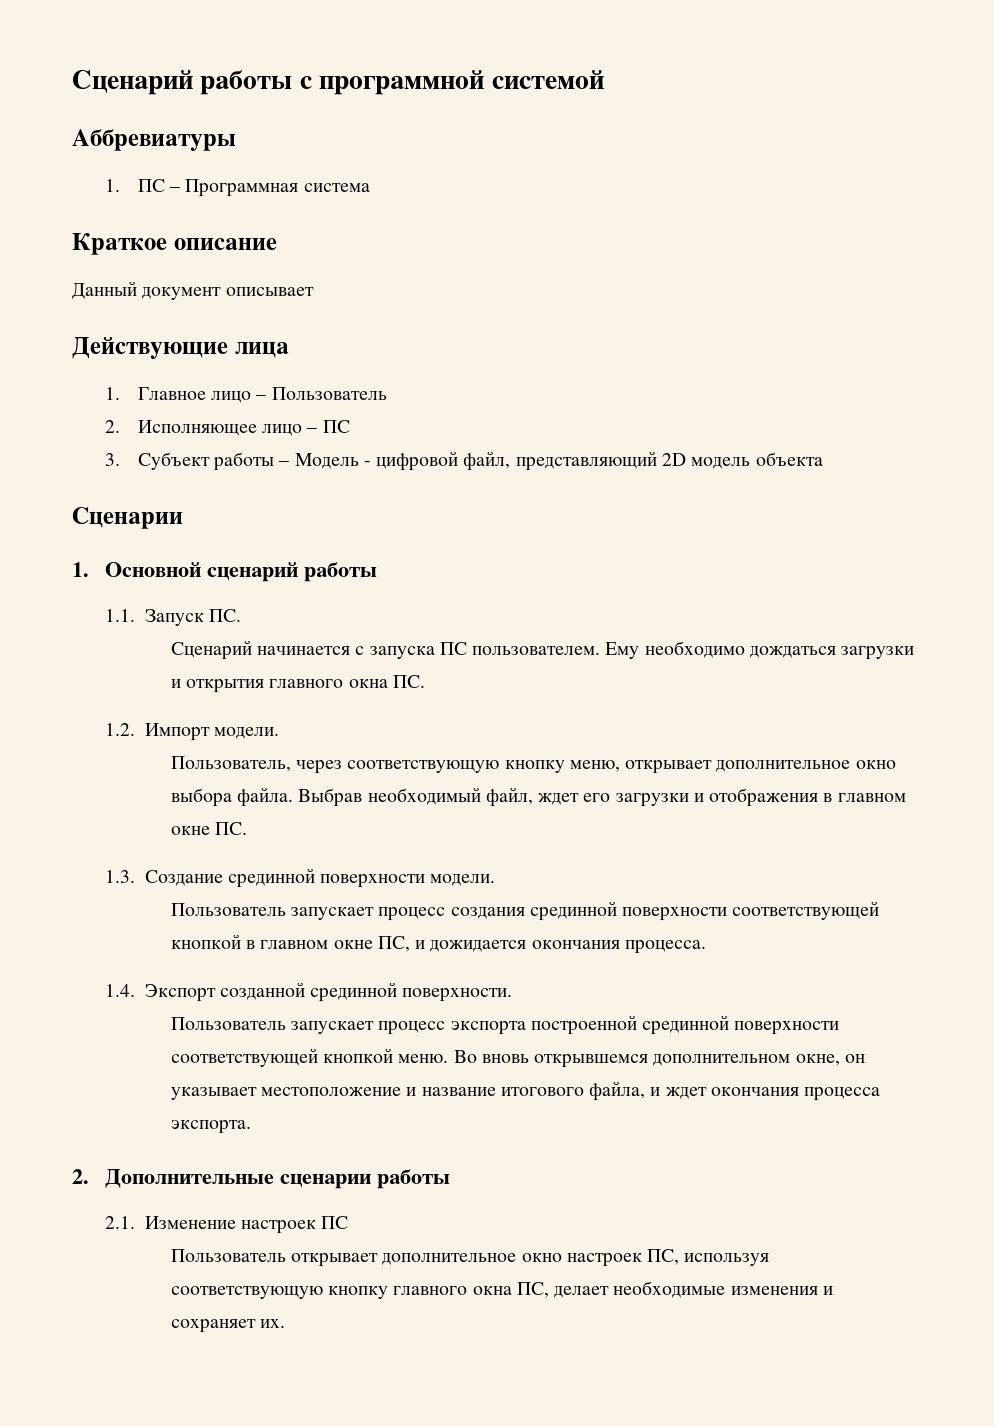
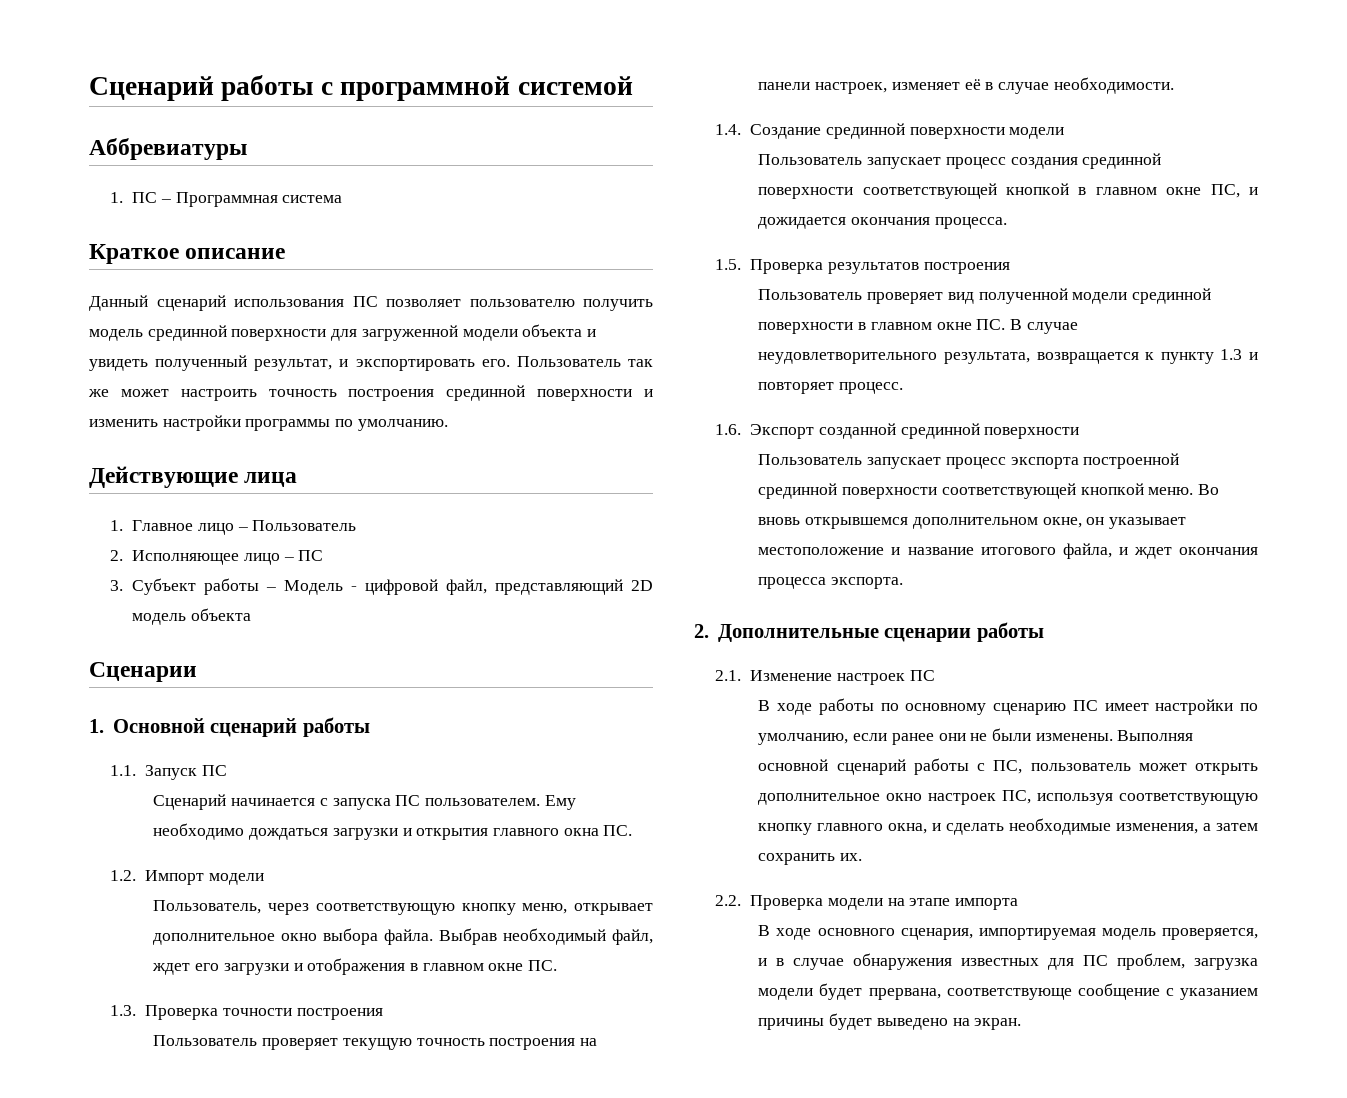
[142,287,314,300] документ описывает -> [156,295,653,311] [89,324,597,341] [89,355,654,371] [88,385,654,401] [89,415,448,431] сценарий использования ПС позволяет пользователю получить модель срединной поверхности для загруженной модели объекта и увидеть полученный результат, и экспортировать его. Пользователь так же может настроить точность построения срединной поверхности и изменить настройки программы по умолчанию.
[208,609,241,622] ПС. -> [201,765,227,776] ПС
[213,727,279,739] модели. -> [208,873,264,885] модели
(135, 876) none -> [145,1005,383,1020] [153,1035,597,1050] [758,77,1174,94] [715,124,742,135] Проверка точности построения // Пользователь проверяет текущую точность построения на панели настроек, изменяет её в случае необходимости. // 1.4.
[430,874,496,886] модели. -> [1009,127,1065,139] модели
[104,984,135,997] 1.4. -> [715,259,1010,274] [758,288,1211,304] [758,319,1078,334] [758,349,1258,364] [758,382,904,394] [715,424,742,435] 1.5. Проверка результатов построения // Пользователь проверяет вид полученной модели срединной поверхности в главном окне ПС. В случае неудовлетворительного результата, возвращается к пункту 1.3 и повторяет процесс. // 1.6.
[402,988,513,1002] поверхности. -> [984,427,1080,439] поверхности
[170,1249,379,1267] Пользователь открывает -> [758,698,1258,715] [758,728,1194,745] [758,758,1258,775] В ходе работы по основному сценарию ПС имеет настройки по умолчанию, если ранее они не были изменены. Выполняя основной сценарий работы с ПС, пользователь может открыть
[472,1281,833,1298] [170,1319,286,1333] окна ПС, делает необходимые изменения и сохраняет их. -> [888,818,1258,835] [758,853,863,865] [715,895,1019,910] [758,925,1258,940] [758,953,1258,970] [758,983,1258,1000] [758,1013,1022,1030] окна, и сделать необходимые изменения, а затем сохранить их. // 2.2. Проверка модели на этапе импорта // В ходе основного сценария, импортируемая модель проверяется, и в случае обнаружения известных для ПС проблем, загрузка модели будет прервана, соответствующе сообщение с указанием причины будет выведено на экран.

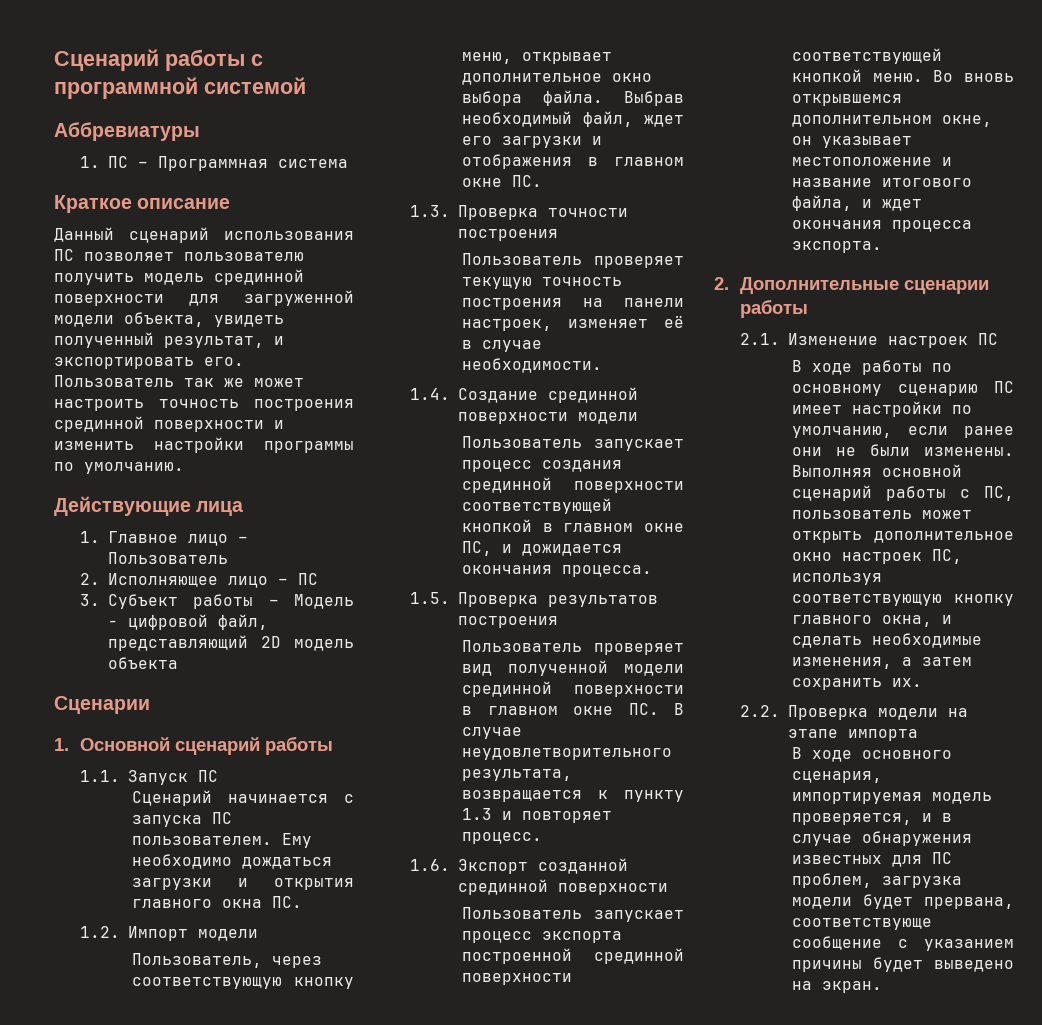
[522,324,597,337] объекта и -> [124,312,204,327] объекта,

